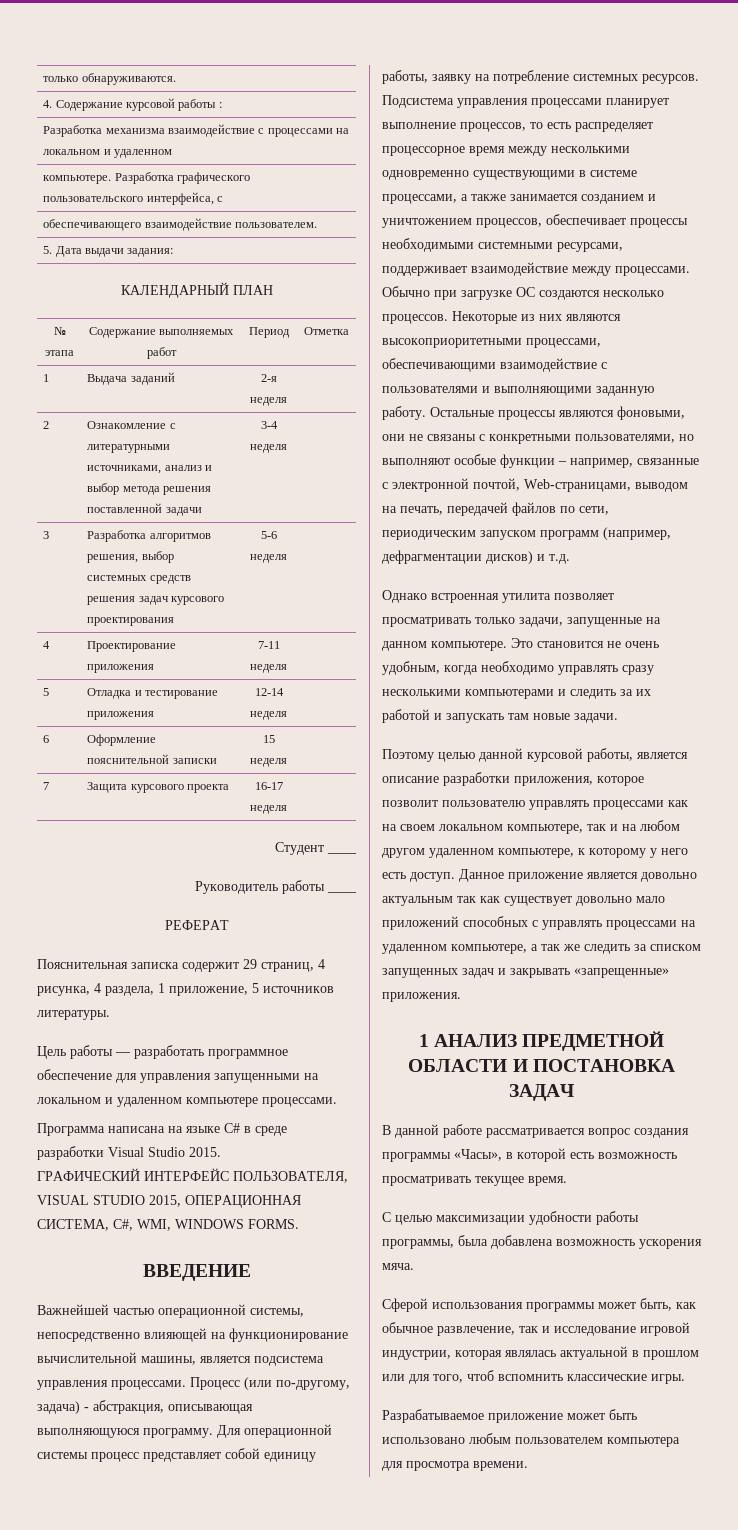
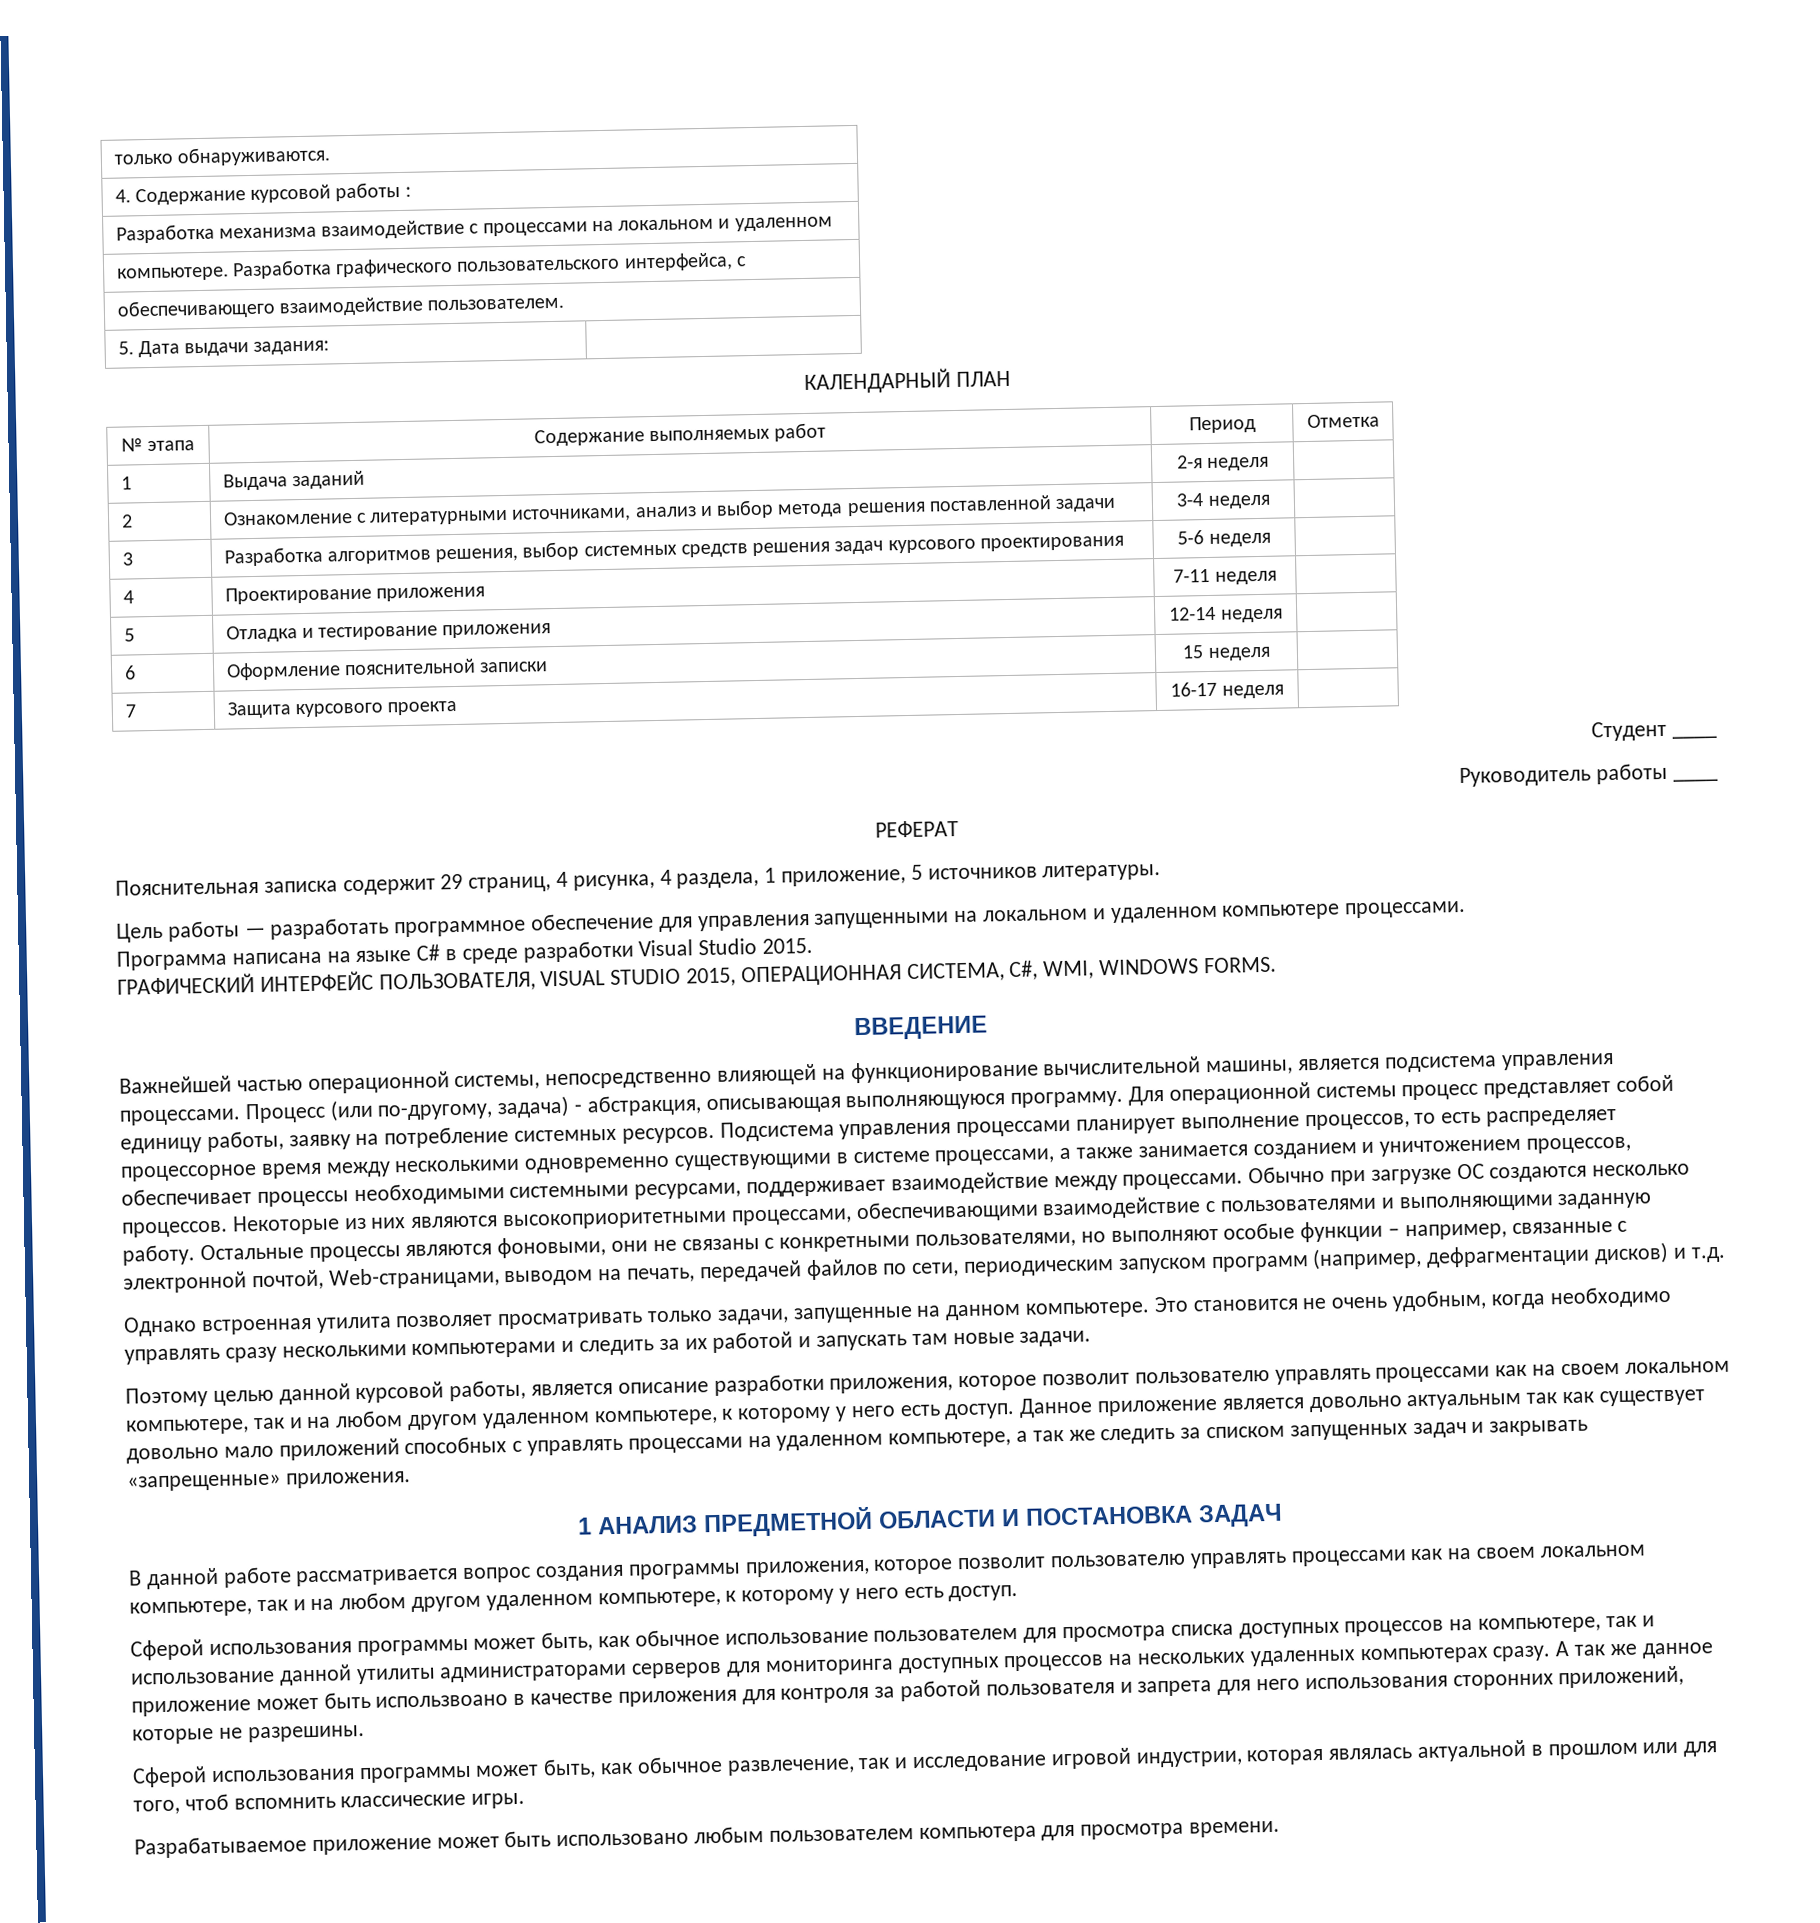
[454,1148,677,1162] [382,1176,567,1186] [382,1211,639,1225] [382,1235,702,1249] [382,1263,414,1270] «Часы», в которой есть возможность просматривать текущее время. // С целью максимизации удобности работы программы, была добавлена возможность ускорения мяча. -> [744,1544,1645,1578] [129,1584,1019,1618] [130,1615,1655,1661] [131,1641,1713,1686] [131,1665,1685,1717] [132,1725,365,1745] приложения, которое позволит пользователю управлять процессами как на своем локальном компьютере, так и на любом другом удаленном компьютере, к которому у него есть доступ. // Сферой использования программы может быть, как обычное использование пользователем для просмотра списка доступных процессов на компьютере, так и использование данной утилиты администраторами серверов для мониторинга доступных процессов на нескольких удаленных компьютерах сразу. А так же данное приложение может быть использвоано в качестве приложения для контроля за работой пользователя и запрета для него использования сторонних приложений, которые не разрешины.

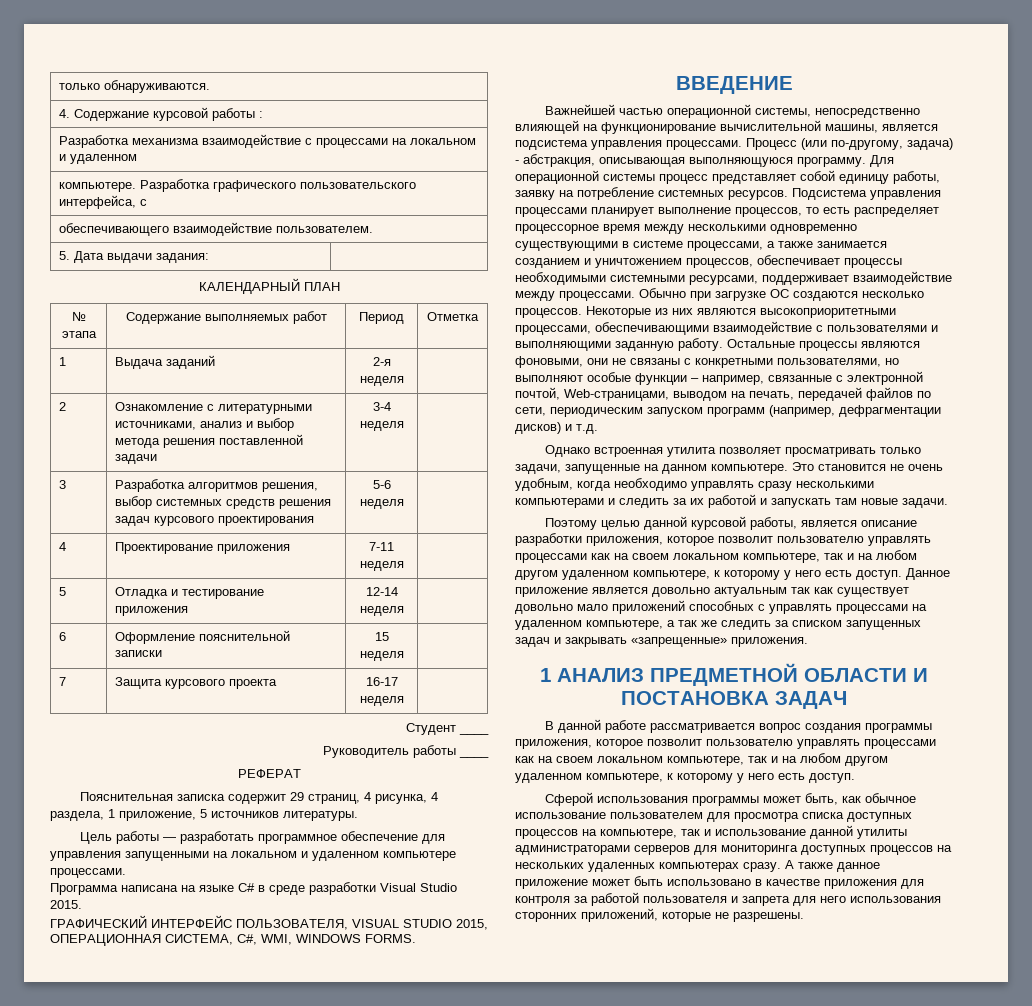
[1574,1643,1637,1656] так же -> [798,862,833,869] также
[375,1694,509,1708] использвоано -> [667,879,751,886] использовано
[247,1725,365,1743] [132,1739,1718,1788] [133,1792,526,1815] [134,1820,1281,1859] разрешины. // Сферой использования программы может быть, как обычное развлечение, так и исследование игровой индустрии, которая являлась актуальной в прошлом или для того, чтоб вспомнить классические игры. // Разрабатываемое приложение может быть использовано любым пользователем компьютера для просмотра времени. -> [733,912,804,922] разрешены.

